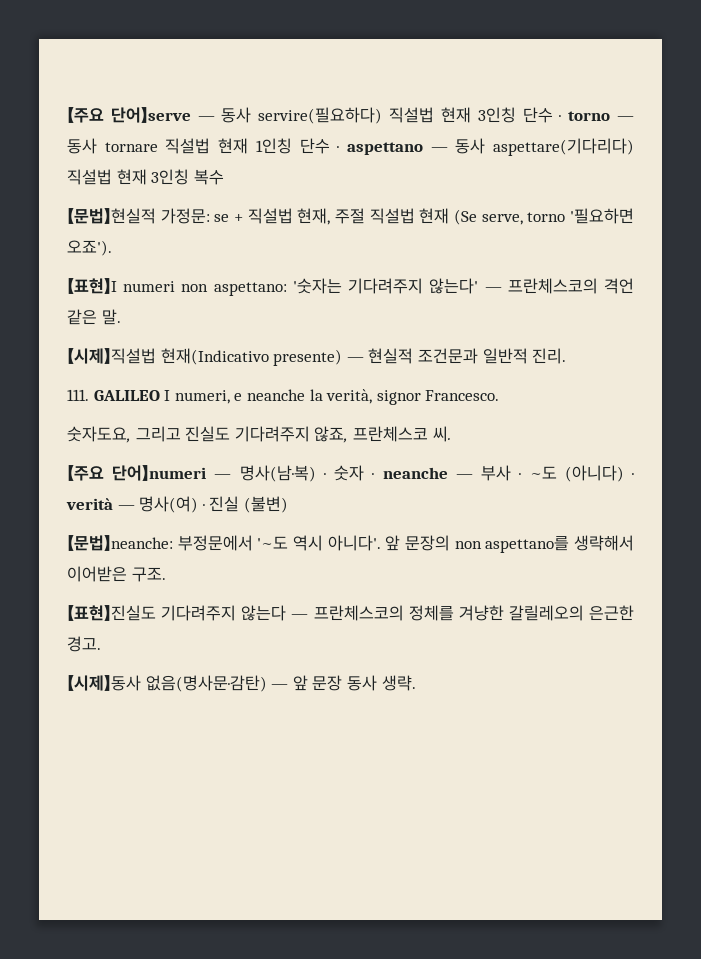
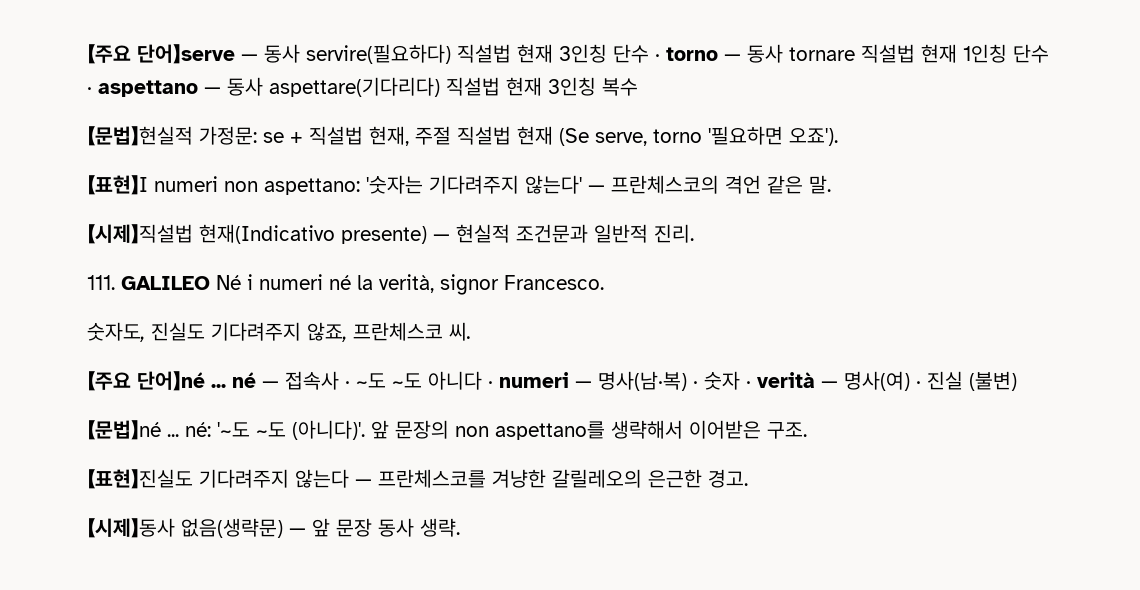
[164,389,305,404] I numeri, e neanche -> [216,274,351,290] Né i numeri né
[67,426,181,443] 숫자도요, 그리고 -> [87,322,145,342] 숫자도,
(150, 473) none -> [181,371,493,390] né ... né — 접속사 · ~도 ~도 아니다 ·
[382,465,634,482] neanche — 부사 · ~도 (아니다) · -> (751, 384) none
[111,535,381,551] neanche: 부정문에서 '~도 역시 아니다'. -> [139,420,365,440] né ... né: '~도 ~도 (아니다)'.
[313,605,454,621] 프란체스코의 정체를 -> [378,469,486,488] 프란체스코를
[145,675,267,692] 없음(명사문·감탄) -> [181,518,283,538] 없음(생략문)

